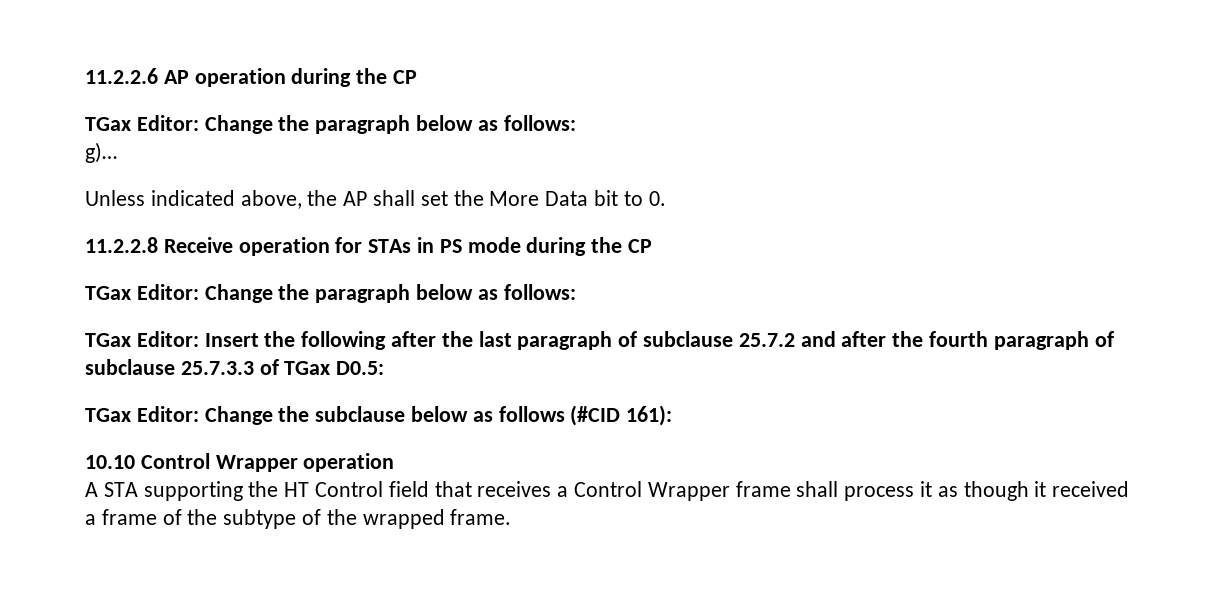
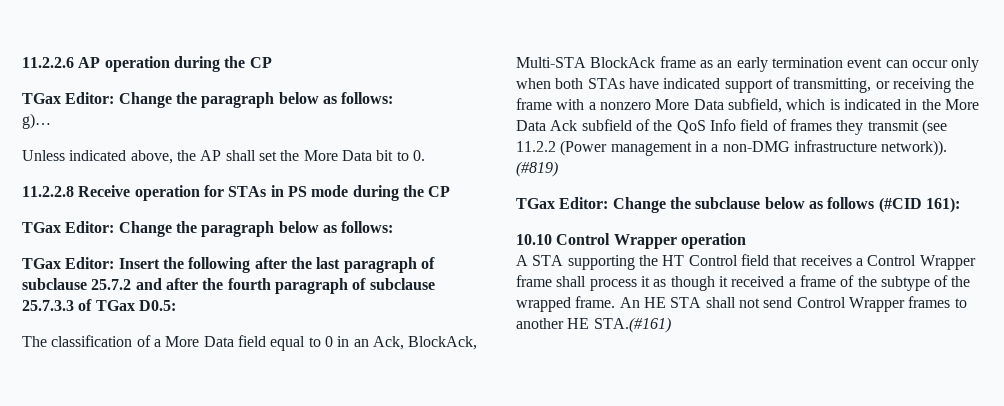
(385, 368) none -> [22,335,478,351] [516,56,980,72] [516,77,975,93] [516,98,979,113] [516,119,947,135] [516,140,948,156] [516,161,558,177] // The classification of a More Data field equal to 0 in an Ack, BlockAck, Multi-STA BlockAck frame as an early termination event can occur only when both STAs have indicated support of transmitting, or receiving the frame with a nonzero More Data subfield, which is indicated in the More Data Ack subfield of the QoS Info field of frames they transmit (see 11.2.2 (Power management in a non-DMG infrastructure network)). (#819)
(512, 517) none -> [619,296,967,312] [516,317,671,333] An HE STA shall not send Control Wrapper frames to another HE STA.(#161)

